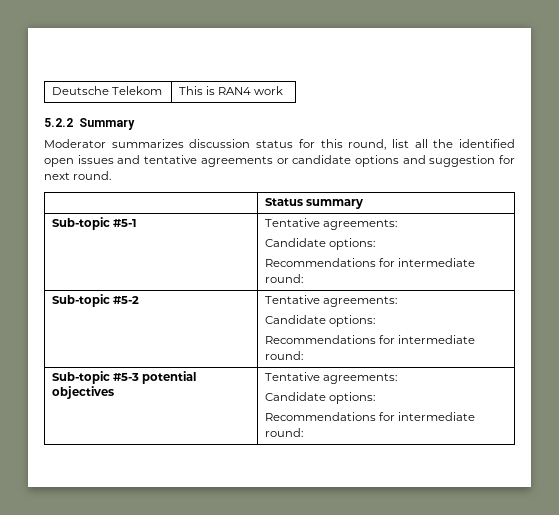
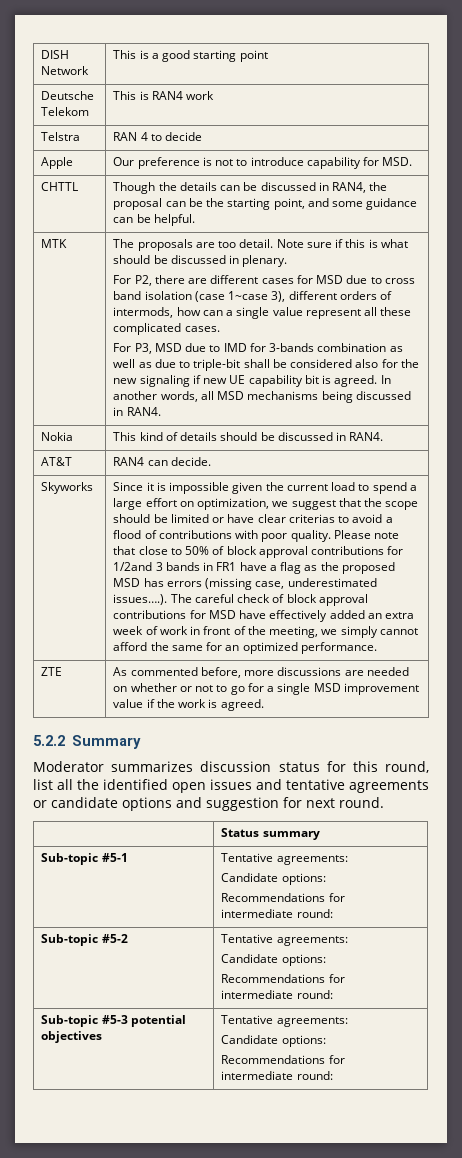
(51, 90) none -> [41,50,70,59] [41,66,90,75] [113,50,268,62] DISH Network | This is a good starting point //
(284, 90) none -> [41,132,81,141] [113,132,203,141] [41,157,74,169] [113,157,413,169] [41,182,79,191] [113,182,388,194] [113,198,418,210] [113,214,195,226] [41,239,68,248] [113,239,408,251] [113,255,288,267] [113,275,415,286] [113,291,393,302] [113,307,412,319] [113,323,220,335] [113,343,403,354] [113,359,419,371] [113,375,391,387] [113,391,411,403] [113,407,161,416] [41,432,74,441] [113,432,384,441] [41,457,73,466] [113,457,211,466] [41,482,94,494] [113,482,417,494] [113,498,419,510] [113,514,393,523] [113,530,400,542] [113,546,404,558] [113,562,395,574] [113,578,377,590] [113,594,368,606] [113,610,415,622] [113,626,418,638] [113,642,377,654] [41,667,63,676] [113,667,409,678] [113,683,419,695] [113,699,264,711] // Telstra | RAN 4 to decide // Apple | Our preference is not to introduce capability for MSD. // CHTTL | Though the details can be discussed in RAN4, the proposal can be the starting point, and some guidance can be helpful. // MTK | The proposals are too detail. Note sure if this is what should be discussed in plenary. // For P2, there are different cases for MSD due to cross band isolation (case 1~case 3), different orders of intermods, how can a single value represent all these complicated cases. // For P3, MSD due to IMD for 3-bands combination as well as due to triple-bit shall be considered also for the new signaling if new UE capability bit is agreed. In another words, all MSD mechanisms being discussed in RAN4. // Nokia | This kind of details should be discussed in RAN4. // AT&T | RAN4 can decide. // Skyworks | Since it is impossible given the current load to spend a large effort on optimization, we suggest that the scope should be limited or have clear criterias to avoid a flood of contributions with poor quality. Please note that close to 50% of block approval contributions for 1/2and 3 bands in FR1 have a flag as the proposed MSD has errors (missing case, underestimated issues….). The careful check of block approval contributions for MSD have effectively added an extra week of work in front of the meeting, we simply cannot afford the same for an optimized performance. // ZTE | As commented before, more discussions are needed on whether or not to go for a single MSD improvement value if the work is agreed.

